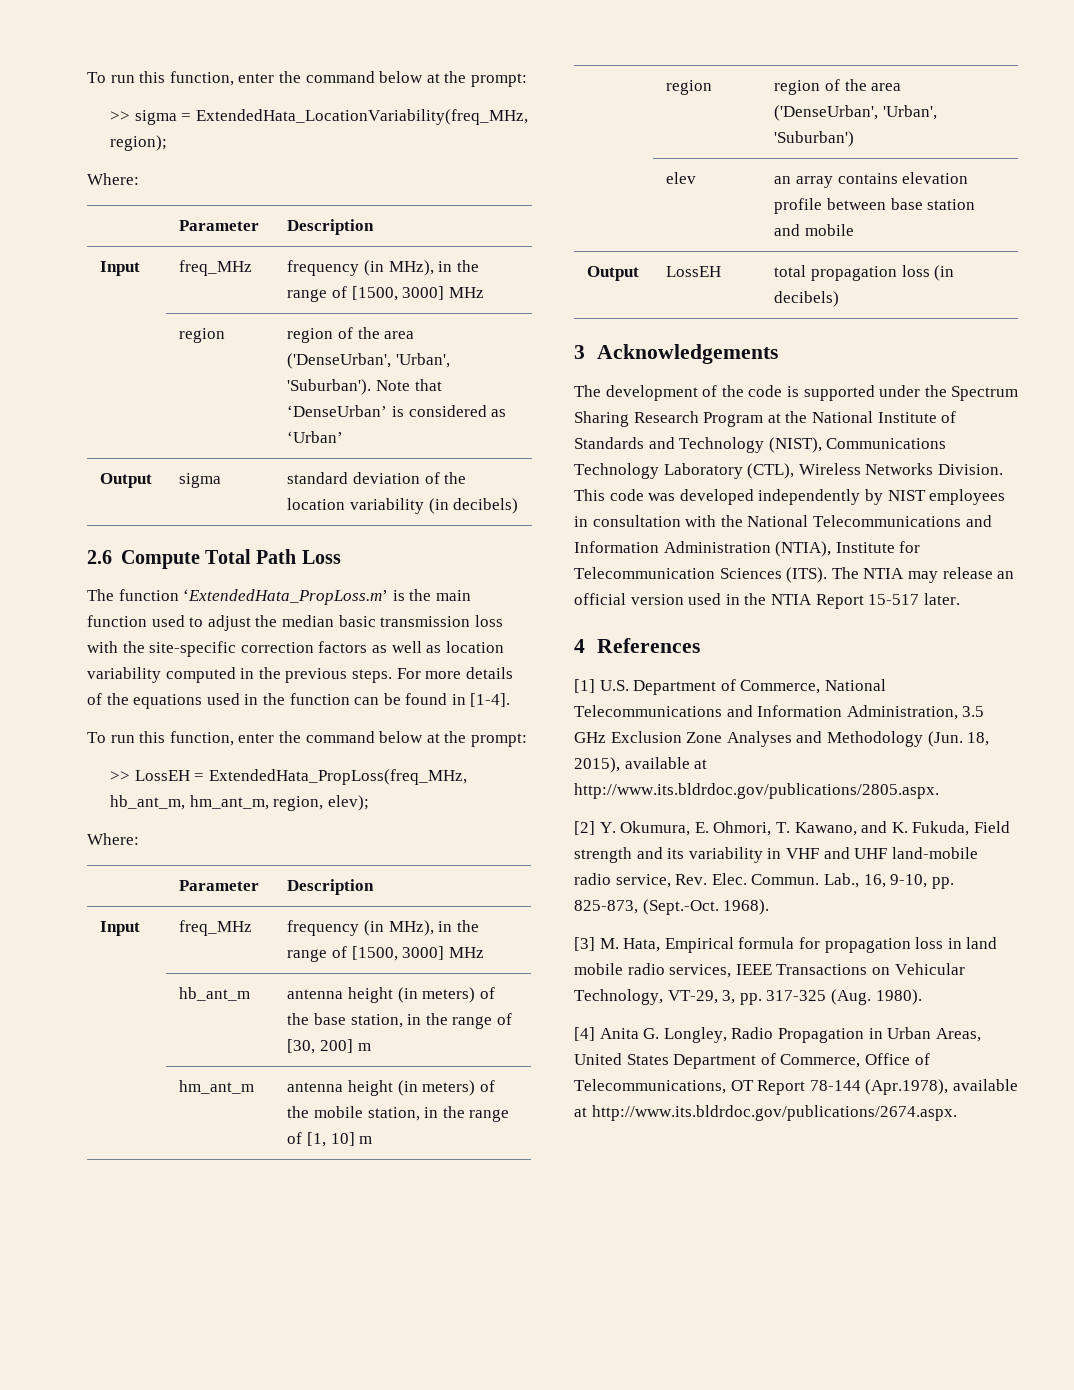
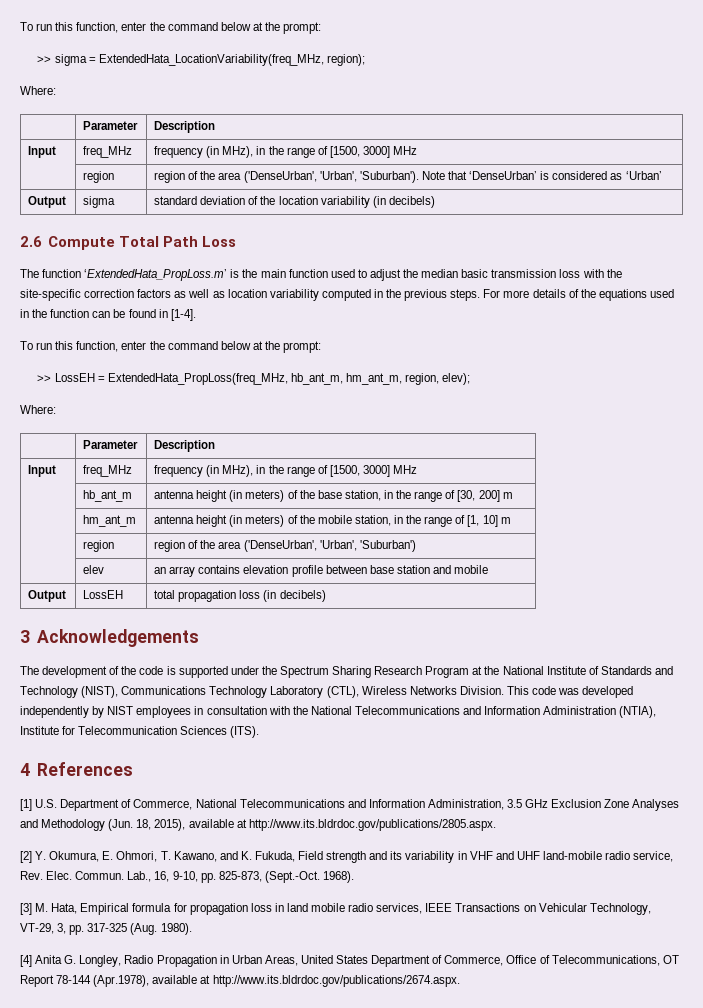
[831,567,1015,583] [574,593,960,609] The NTIA may release an official version used in the NTIA Report 15-517 later. -> (260, 732) none

